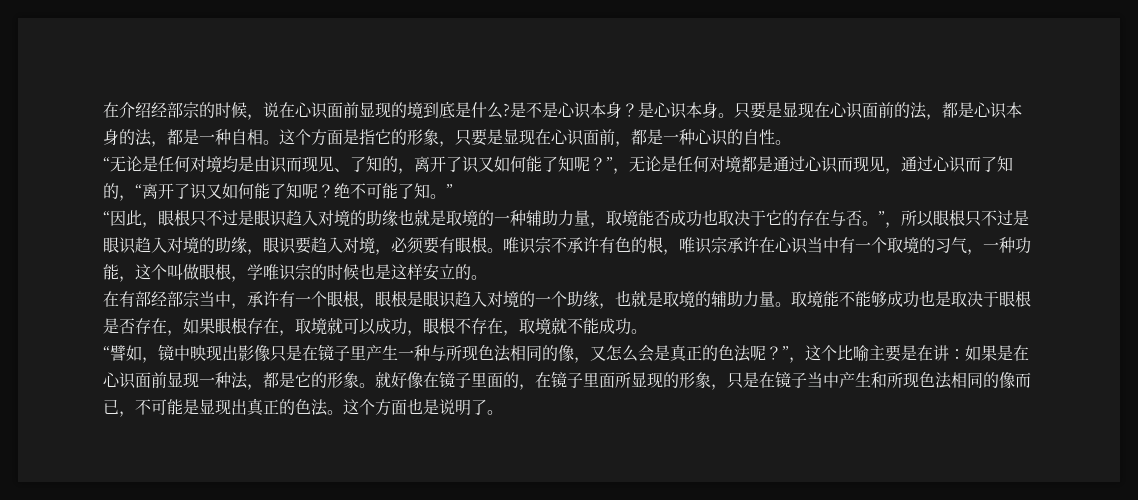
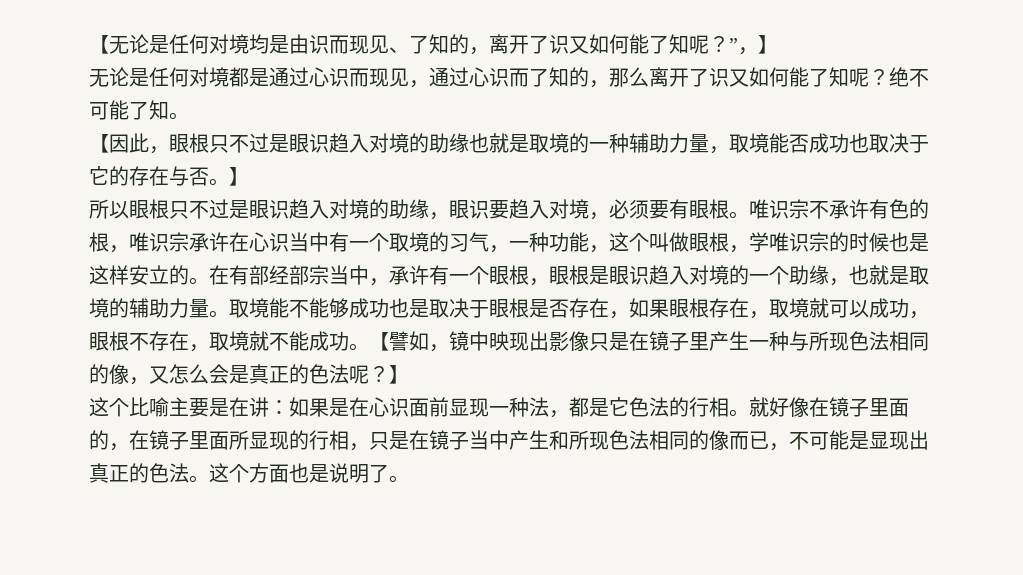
[103,101,1022,120] [103,129,791,147] [103,157,110,170] 在介绍经部宗的时候，说在心识面前显现的境到底是什么?是不是心识本身？是心识本身。只要是显现在心识面前的法，都是心识本身的法，都是一种自相。这个方面是指它的形象，只要是显现在心识面前，都是一种心识的自性。 // “ -> [89,35,109,54] 【
(629, 171) none -> [758,35,778,54] 】 //
[135,184,142,197] “ -> [609,67,649,87] 那么
[446,184,453,197] [103,211,110,224] ” // “ -> [89,134,109,153] // 【
[878,211,901,228] ”， -> [229,167,249,186] 】 //
(487, 277) // -> (209, 281) none
[103,346,110,359] // “ -> [369,332,389,351] 【
[782,346,805,363] ”， -> [389,365,409,384] 】 //
[311,372,359,388] 的形象 -> [629,397,729,417] 色法的行相
[679,372,711,388] 形象 -> [309,430,349,450] 行相

